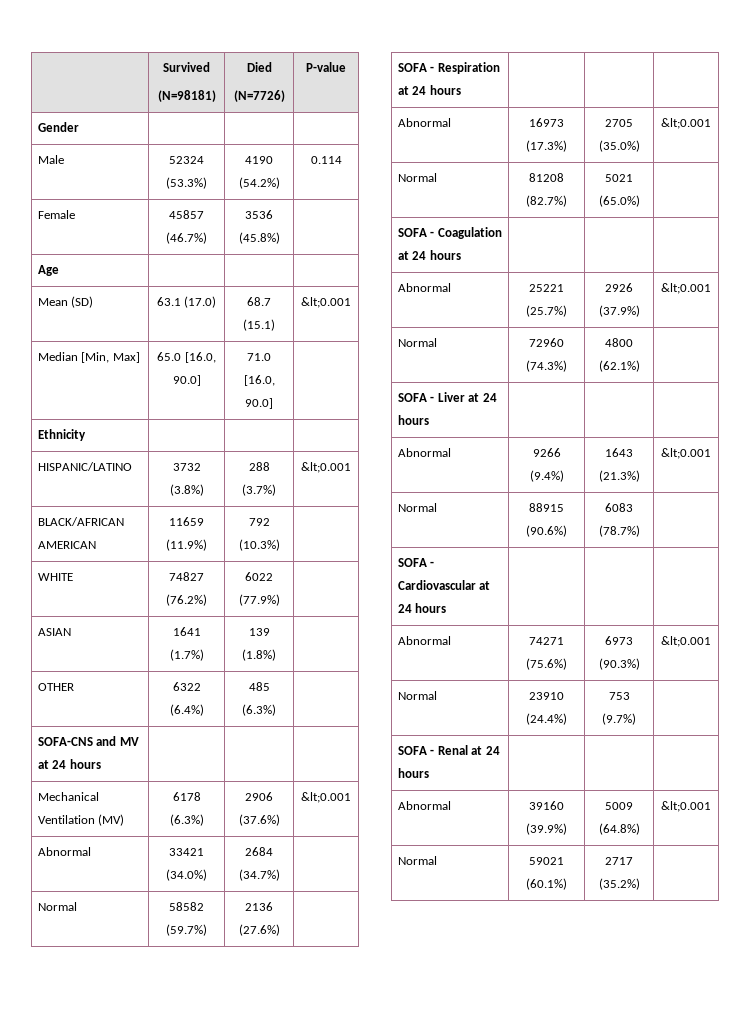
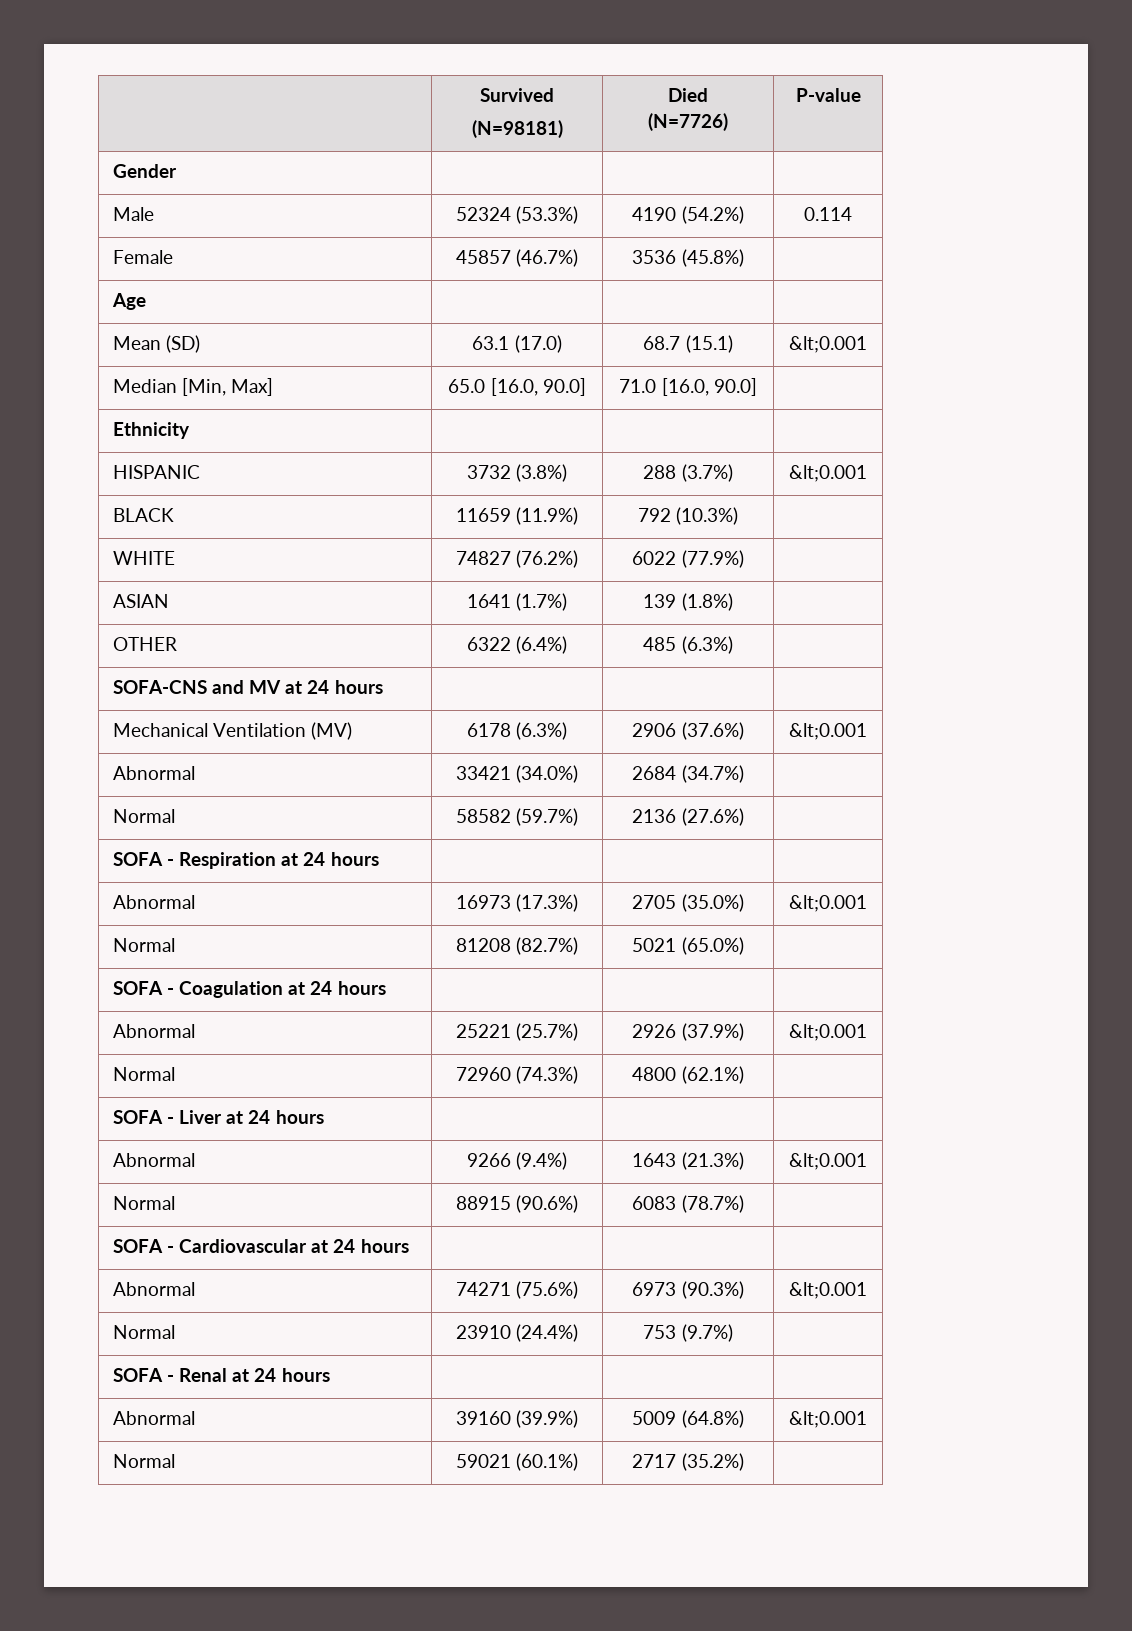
[37,462,132,471] HISPANIC/LATINO -> [112,465,200,479] HISPANIC
[37,517,124,526] [37,541,96,549] BLACK/AFRICAN AMERICAN -> [112,508,174,522] BLACK

